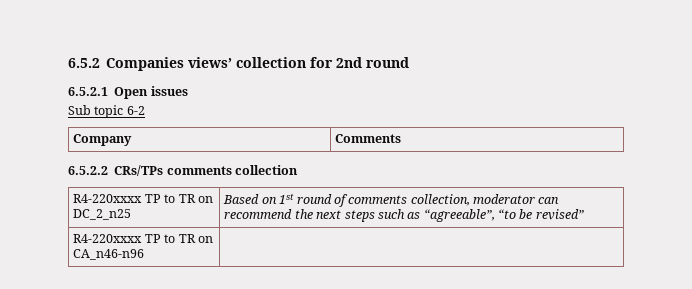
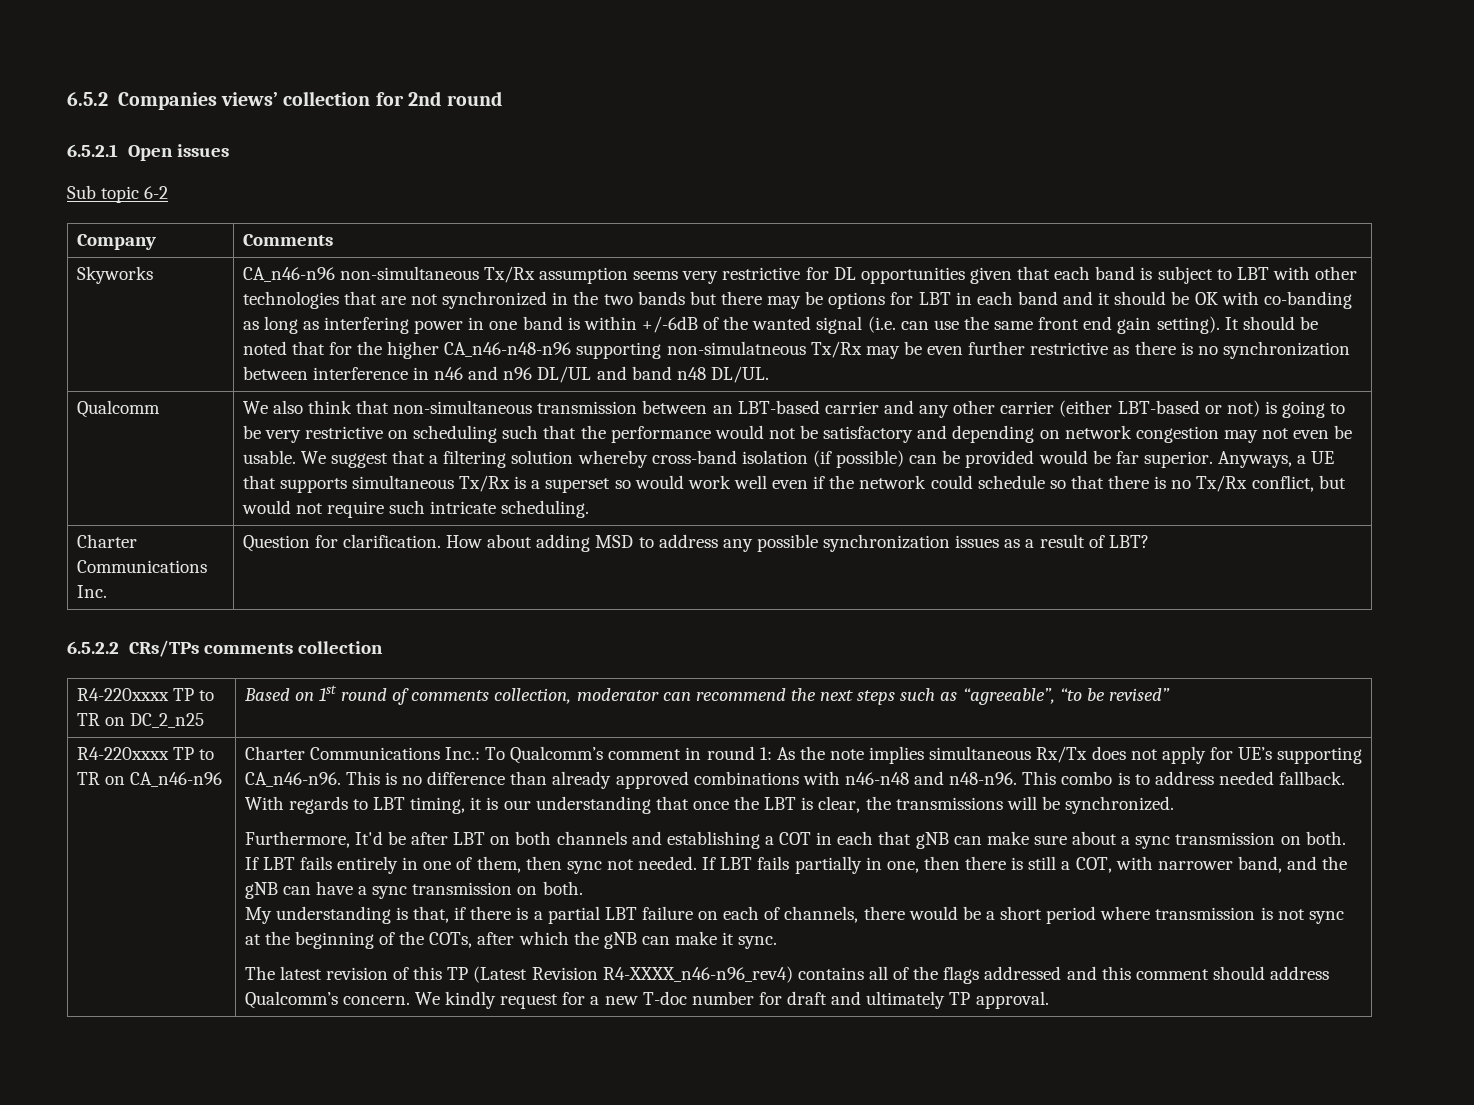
(402, 138) none -> [76,266,153,284] [242,266,1358,284] [242,291,1352,309] [242,316,1319,334] [242,341,1350,359] [242,366,769,383] [76,400,160,418] [242,400,1346,418] [242,425,1353,443] [242,450,1335,468] [242,475,1346,493] [241,500,590,518] [76,534,137,548] [76,560,207,573] [76,585,107,598] [242,534,1149,552] // Skyworks | CA_n46-n96 non-simultaneous Tx/Rx assumption seems very restrictive for DL opportunities given that each band is subject to LBT with other technologies that are not synchronized in the two bands but there may be options for LBT in each band and it should be OK with co-banding as long as interfering power in one band is within +/-6dB of the wanted signal (i.e. can use the same front end gain setting). It should be noted that for the higher CA_n46-n48-n96 supporting non-simulatneous Tx/Rx may be even further restrictive as there is no synchronization between interference in n46 and n96 DL/UL and band n48 DL/UL. // Qualcomm | We also think that non-simultaneous transmission between an LBT-based carrier and any other carrier (either LBT-based or not) is going to be very restrictive on scheduling such that the performance would not be satisfactory and depending on network congestion may not even be usable. We suggest that a filtering solution whereby cross-band isolation (if possible) can be provided would be far superior. Anyways, a UE that supports simultaneous Tx/Rx is a superset so would work well even if the network could schedule so that there is no Tx/Rx conflict, but would not require such intricate scheduling. // Charter Communications Inc. | Question for clarification. How about adding MSD to address any possible synchronization issues as a result of LBT?
(145, 254) none -> [244,746,1363,764] [244,771,1346,789] [244,796,1175,814] [244,831,1346,849] [244,856,1348,874] [244,881,583,899] [244,906,1344,924] [244,931,778,949] [244,966,1330,984] [244,991,1049,1009] Charter Communications Inc.: To Qualcomm’s comment in round 1: As the note implies simultaneous Rx/Tx does not apply for UE’s supporting CA_n46-n96. This is no difference than already approved combinations with n46-n48 and n48-n96. This combo is to address needed fallback. With regards to LBT timing, it is our understanding that once the LBT is clear, the transmissions will be synchronized. // Furthermore, It'd be after LBT on both channels and establishing a COT in each that gNB can make sure about a sync transmission on both. If LBT fails entirely in one of them, then sync not needed. If LBT fails partially in one, then there is still a COT, with narrower band, and the gNB can have a sync transmission on both. // My understanding is that, if there is a partial LBT failure on each of channels, there would be a short period where transmission is not sync at the beginning of the COTs, after which the gNB can make it sync. // The latest revision of this TP (Latest Revision R4-XXXX_n46-n96_rev4) contains all of the flags addressed and this comment should address Qualcomm’s concern. We kindly request for a new T-doc number for draft and ultimately TP approval.

